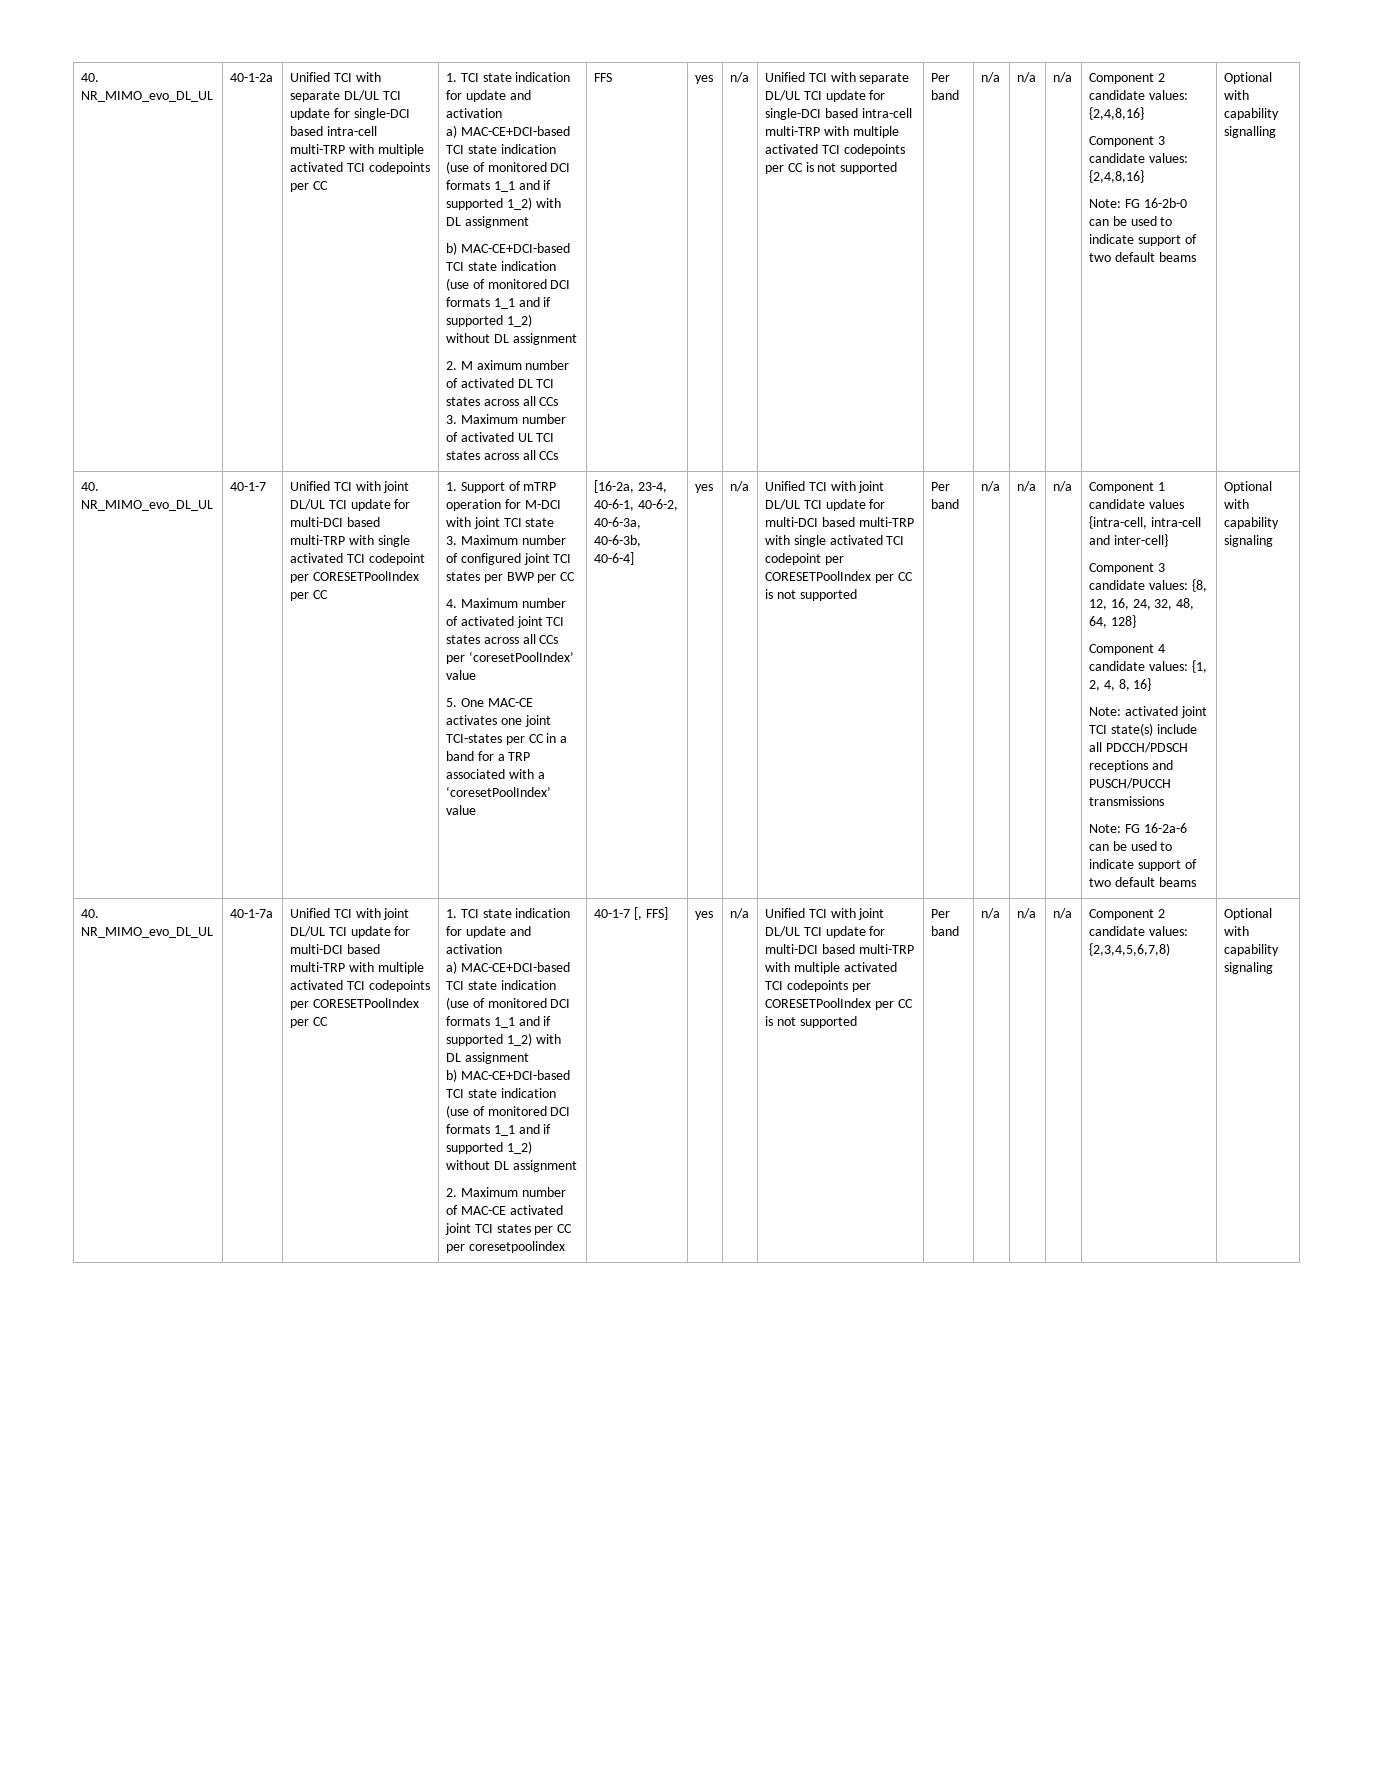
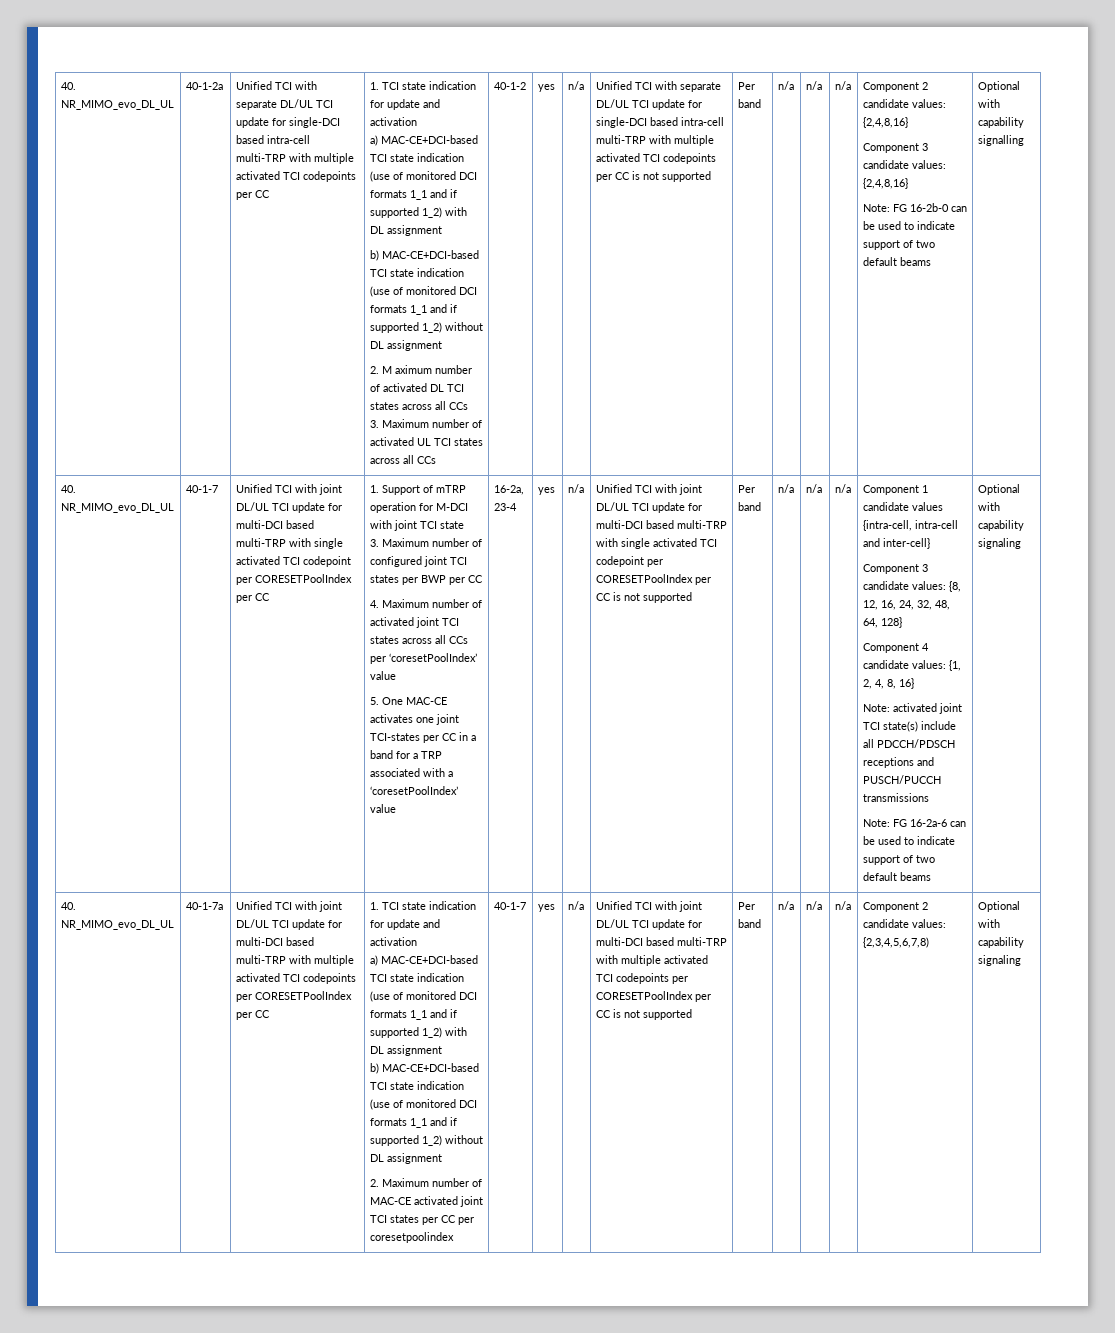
[593,73,612,82] FFS -> [493,82,526,90] 40-1-2
[593,480,667,493] [593,499,678,511] [593,517,641,529] [593,535,641,547] [593,552,634,565] [16-2a, 23-4, 40-6-1, 40-6-2, 40-6-3a, 40-6-3b, 40-6-4] -> [493,485,524,495] [493,503,517,511] 16-2a, 23-4
[633,907,668,920] [, FFS] -> (526, 906) none

